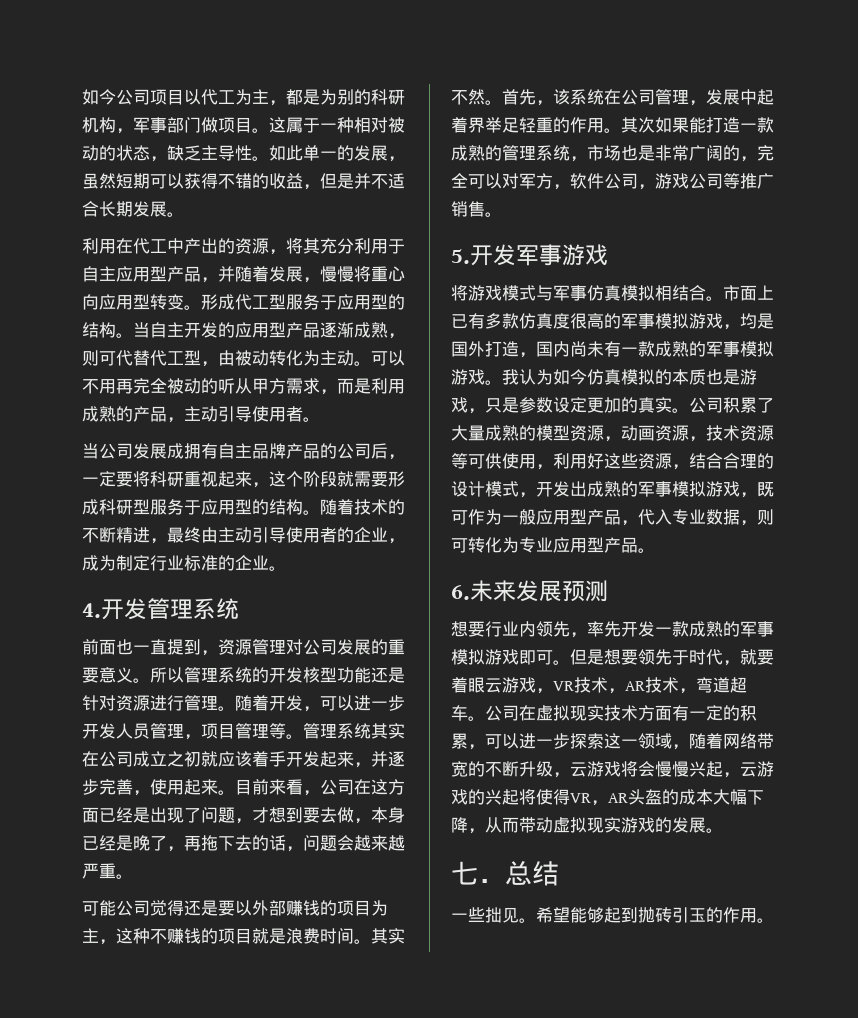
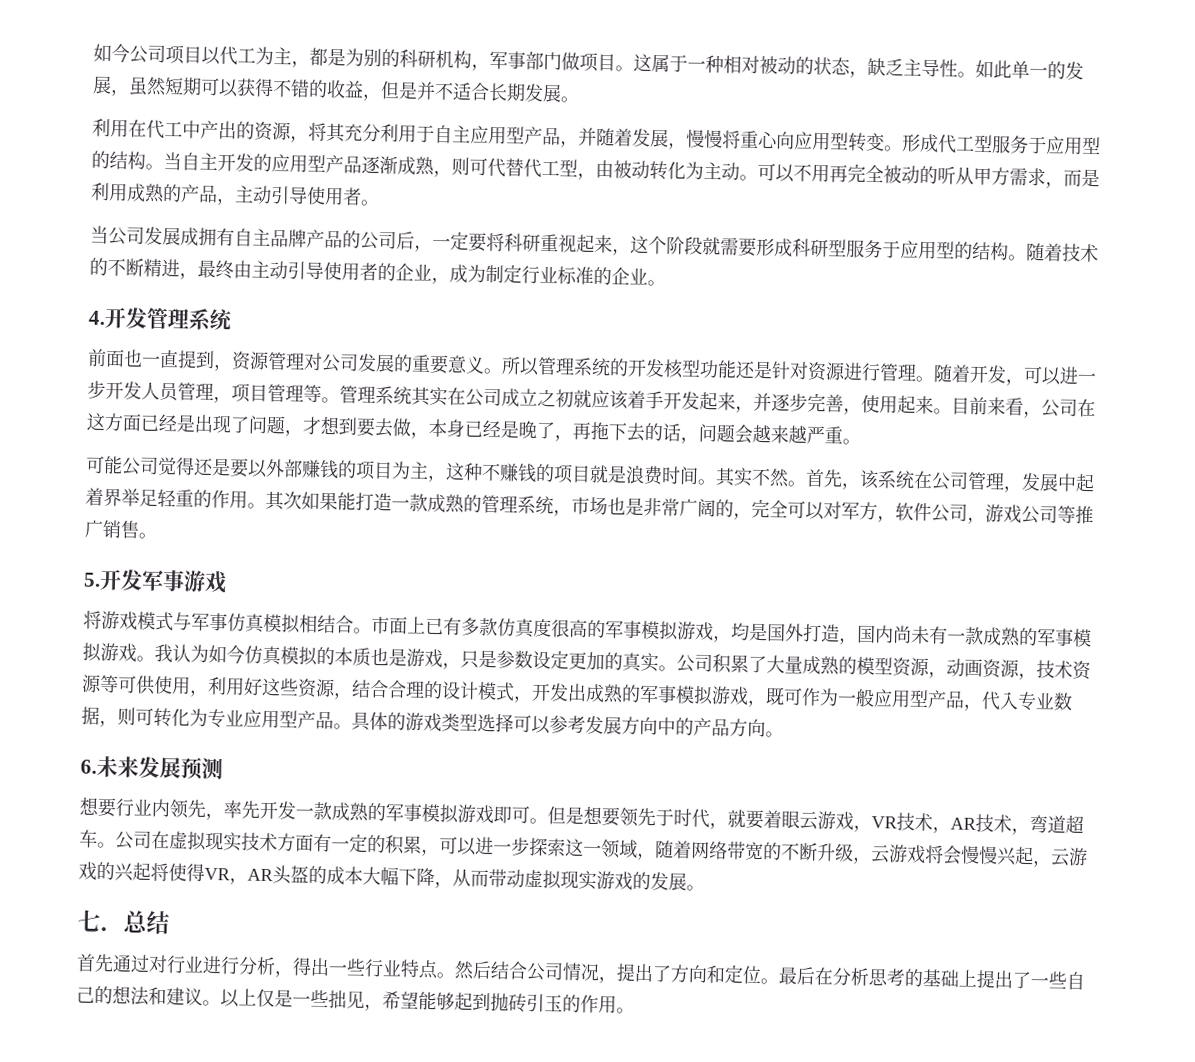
(655, 550) none -> [351,711,784,738] 具体的游戏类型选择可以参考发展方向中的产品方向。
(559, 873) none -> [76,953,1086,991] [76,985,293,1008] 首先通过对行业进行分析，得出一些行业特点。然后结合公司情况，提出了方向和定位。最后在分析思考的基础上提出了一些自己的想法和建议。以上仅是
[519,918,536,923] 。 -> [364,1003,383,1012] ，

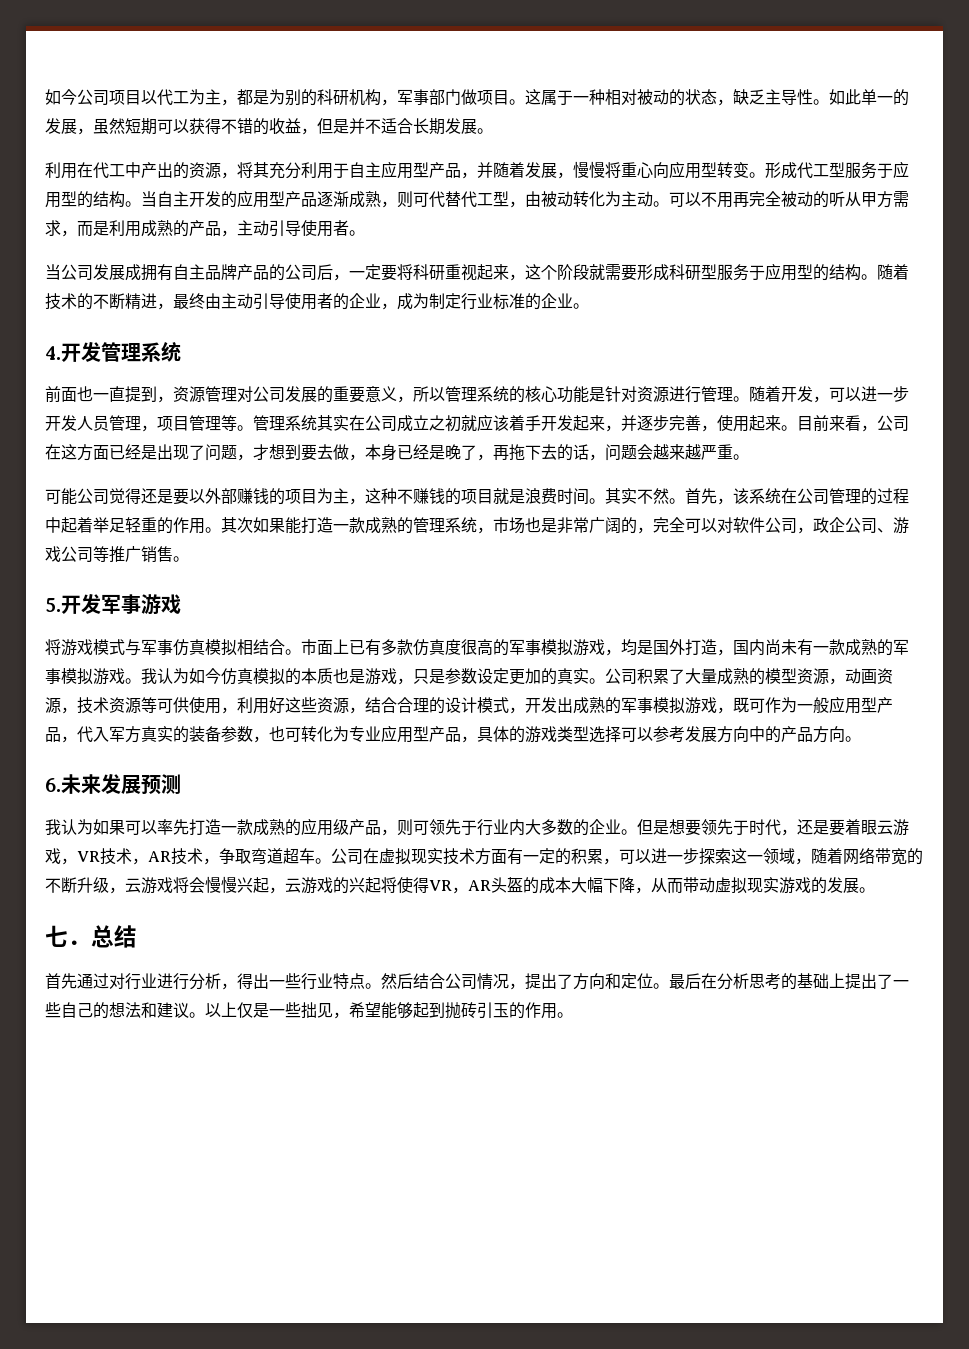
[483,367,502,375] 。 -> [397,396,413,403] ，
[627,358,756,379] 开发核型功能还 -> [525,386,589,403] 核心功能
[1003,472,1095,493] [85,487,122,507] ，发展中起着界 -> [861,488,909,505] [45,517,93,533] 的过程中起着
[841,501,896,523] 军方， -> (733, 525) none
(986, 520) none -> [813,517,893,533] 政企公司、
[1017,691,1073,712] [81,706,136,728] 专业数据，则 -> [109,726,285,743] 军方真实的装备参数，也
[333,723,352,730] 。 -> [461,736,477,743] ，
[79,796,530,825] 想要行业内领先，率先开发一款成熟的军事模拟游戏即可 -> [45,818,621,836] 我认为如果可以率先打造一款成熟的应用级产品，则可领先于行业内大多数的企业
[727,809,746,828] 就 -> [797,819,829,835] 还是
(1030, 831) none -> [219,848,251,864] 争取

